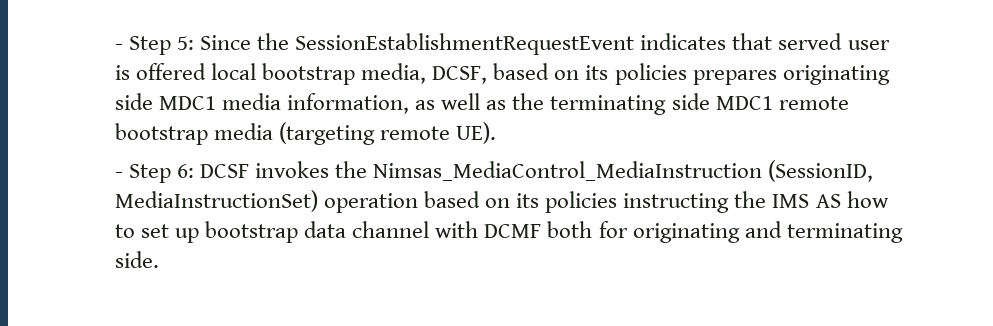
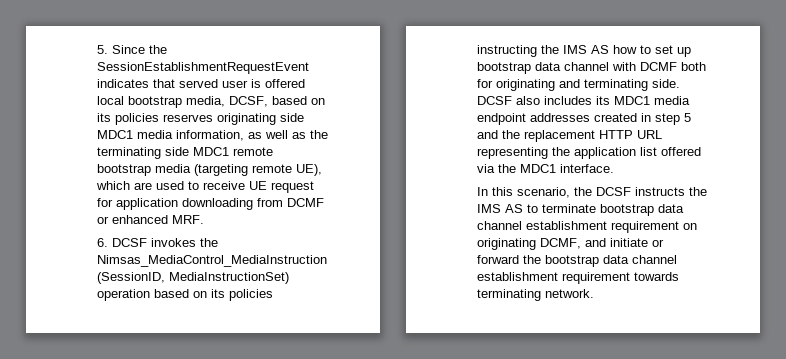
[114,36,195,55] - Step 5: -> [96,45,108,54] 5.
[692,70,777,85] prepares -> [162,114,213,122] reserves
[456,122,497,144] [114,164,195,183] UE). // - Step 6: -> [295,164,322,176] [95,181,314,193] [96,198,324,210] [96,215,204,224] [96,238,108,247] UE), which are used to receive UE request for application downloading from DCMF or enhanced MRF. // 6.
(159, 259) none -> [476,96,690,105] [476,113,691,125] [476,130,662,142] [476,147,701,159] [476,164,614,173] [476,187,707,198] [476,204,684,216] [476,221,697,233] [476,238,664,250] [476,255,677,267] [476,272,679,284] [476,289,594,301] DCSF also includes its MDC1 media endpoint addresses created in step 5 and the replacement HTTP URL representing the application list offered via the MDC1 interface. // In this scenario, the DCSF instructs the IMS AS to terminate bootstrap data channel establishment requirement on originating DCMF, and initiate or forward the bootstrap data channel establishment requirement towards terminating network.

